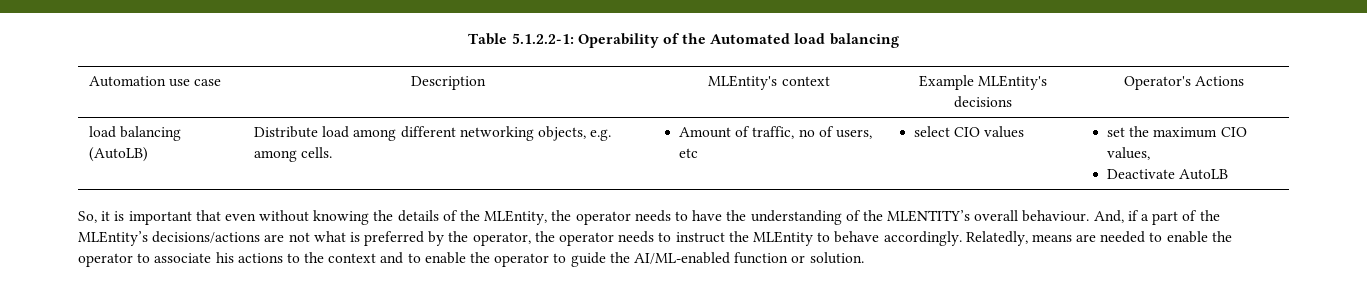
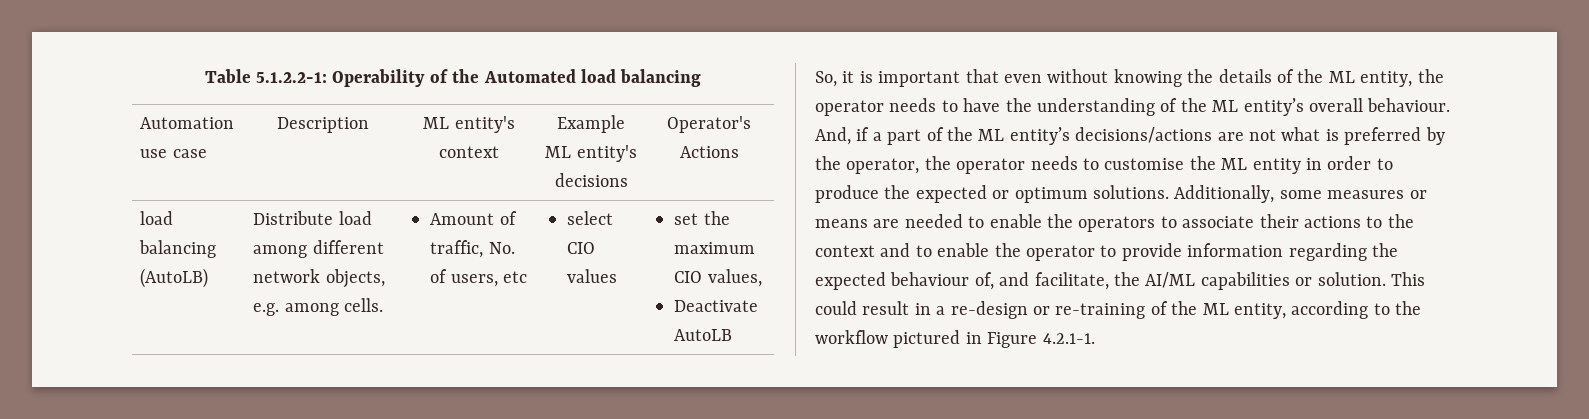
[708,75,778,90] MLEntity's -> [423,116,515,133] ML entity's
[978,75,1048,90] MLEntity's -> [545,145,637,162] ML entity's
[459,126,534,141] networking -> [253,269,321,283] network
[798,129,815,137] no -> [488,242,515,254] No.
[484,210,548,225] MLEntity, -> [1328,71,1413,87] ML entity,
[887,210,971,222] MLENTITY’s -> [1212,98,1304,116] ML entity’s
[78,231,148,246] MLEntity’s -> [978,127,1070,145] ML entity’s
[675,231,1028,246] instruct the MLEntity to behave accordingly. Relatedly, -> [1104,156,1393,174] [815,185,1427,203] customise the ML entity in order to produce the expected or optimum solutions. Additionally, some measures or
[78,253,133,267] operator -> [1078,216,1156,232] operators
[215,252,234,263] his -> [1259,214,1299,228] their
[570,252,864,267] guide the AI/ML-enabled function or solution. -> [1121,243,1398,261] [815,272,1425,290] [815,301,1422,319] [815,330,1095,348] provide information regarding the expected behaviour of, and facilitate, the AI/ML capabilities or solution. This could result in a re-design or re-training of the ML entity, according to the workflow pictured in Figure 4.2.1-1.

